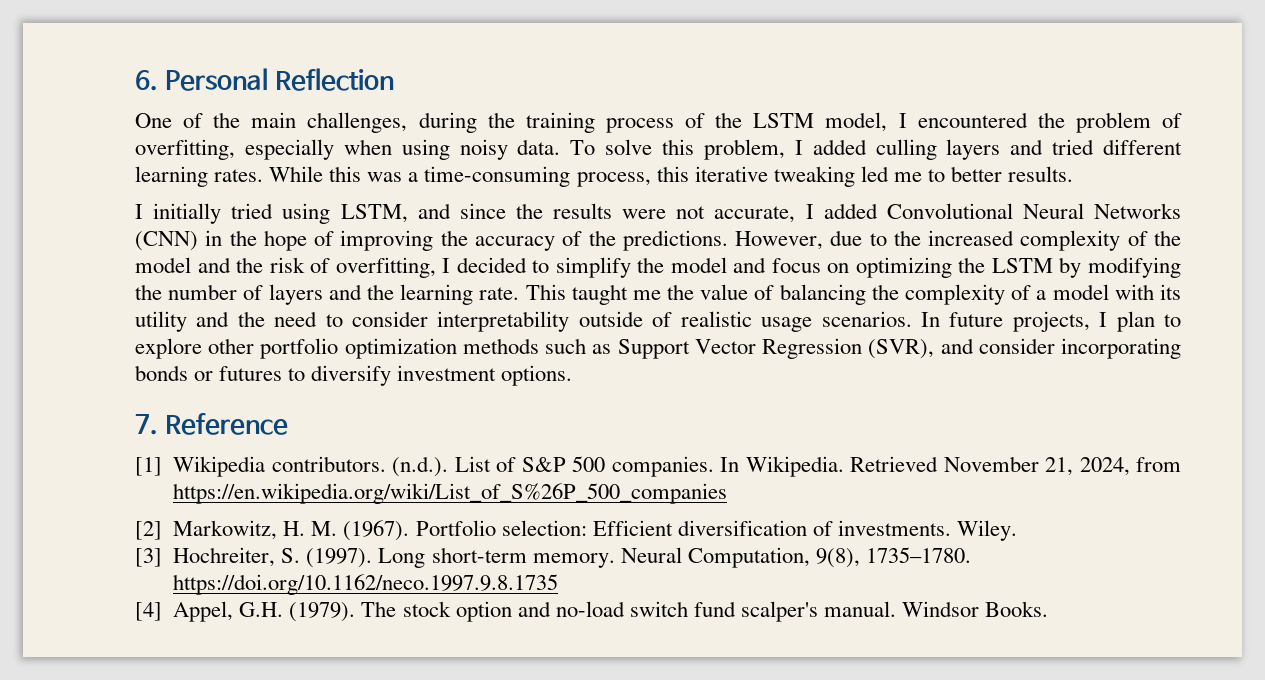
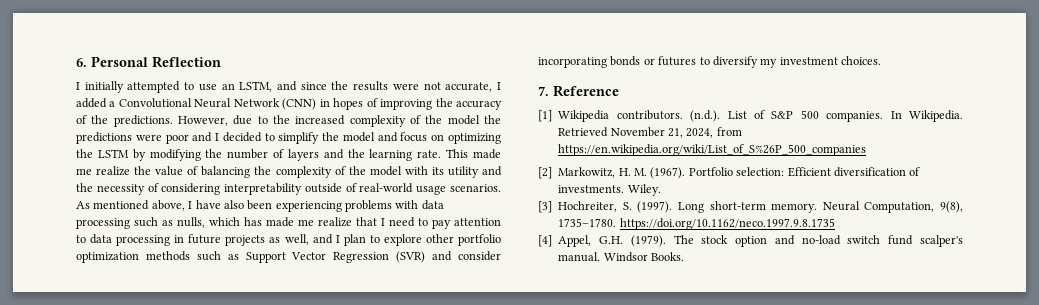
[135,112,1182,133] [135,139,1182,160] [135,166,1074,187] [135,203,331,224] One of the main challenges, during the training process of the LSTM model, I encountered the problem of overfitting, especially when using noisy data. To solve this problem, I added culling layers and tried different learning rates. While this was a time-consuming process, this iterative tweaking led me to better results. // I initially tried using -> [76,81,235,93] I initially attempted to use an
(878, 211) none -> [109,101,116,107] a
[1094,203,1181,219] Networks -> [233,98,280,107] Network
[229,230,307,251] the hope -> [333,98,364,110] hopes
[197,257,436,278] and the risk of overfitting, -> [483,115,501,124] [76,132,213,144] the predictions were poor and
[571,284,661,305] taught me -> [473,149,502,159] [76,166,131,176] made me realize
[1036,290,1047,300] a -> [348,166,366,175] the
[274,311,429,327] need to consider -> [96,183,221,195] necessity of considering
[680,311,752,327] realistic -> [359,183,414,193] real-world
[920,311,1090,332] In future projects, -> [76,200,444,212] [76,217,501,229] [76,234,333,246] As mentioned above, I have also been experiencing problems with data processing such as nulls, which has made me realize that I need to pay attention to data processing in future projects as well, and
[868,339,935,359] (SVR), -> [396,251,426,263] (SVR)
[397,365,573,386] investment options. -> [760,56,881,68] my investment choices.

